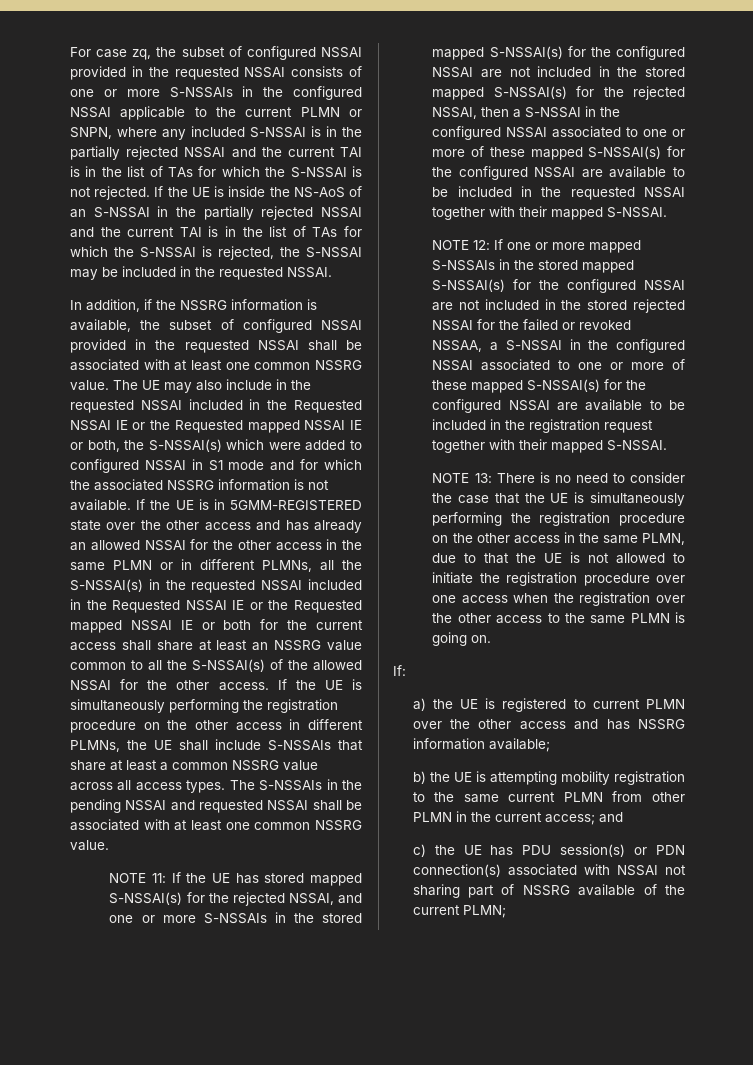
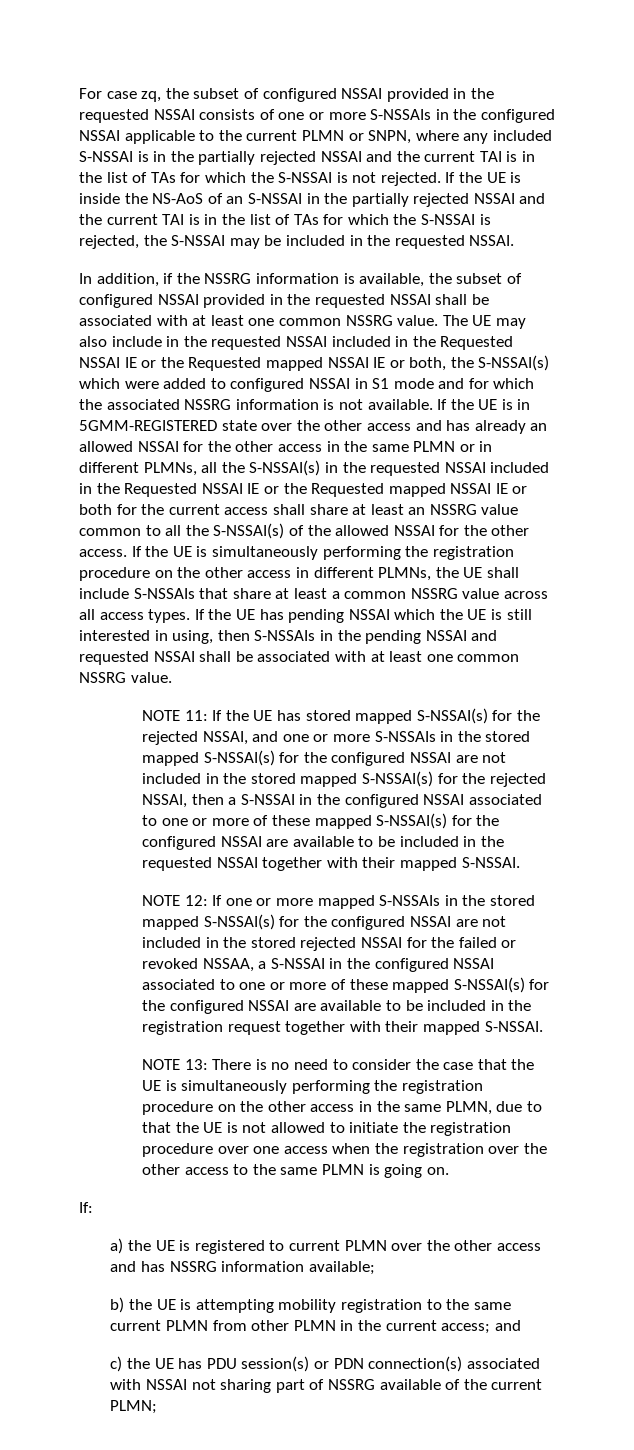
[229,780,255,790] The -> [194,609,532,623] [79,630,250,644] If the UE has pending NSSAI which the UE is still interested in using, then

